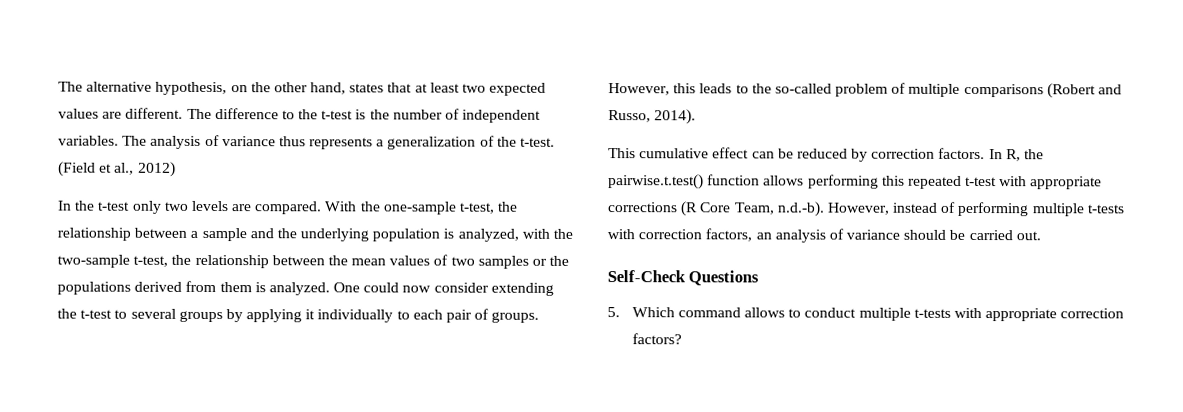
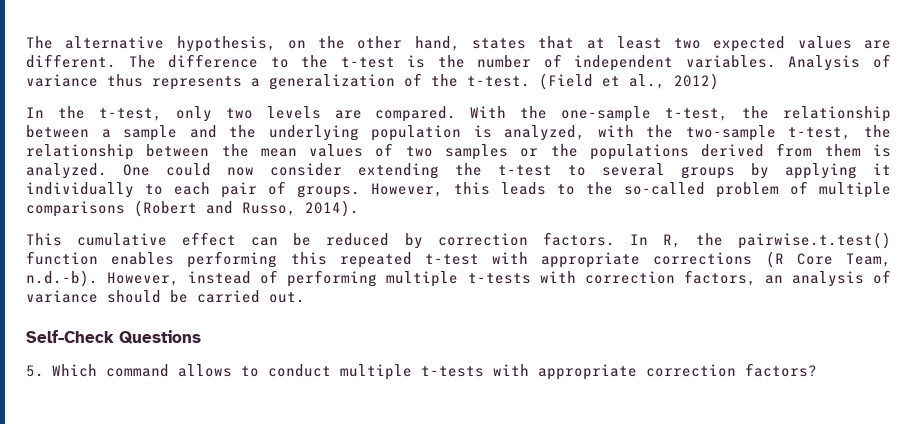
[122,135,202,149] The analysis -> [788,55,861,71] Analysis
[97,201,131,211] t-test -> [98,108,162,121] t-test,
[763,175,805,186] allows -> [111,252,175,265] enables

